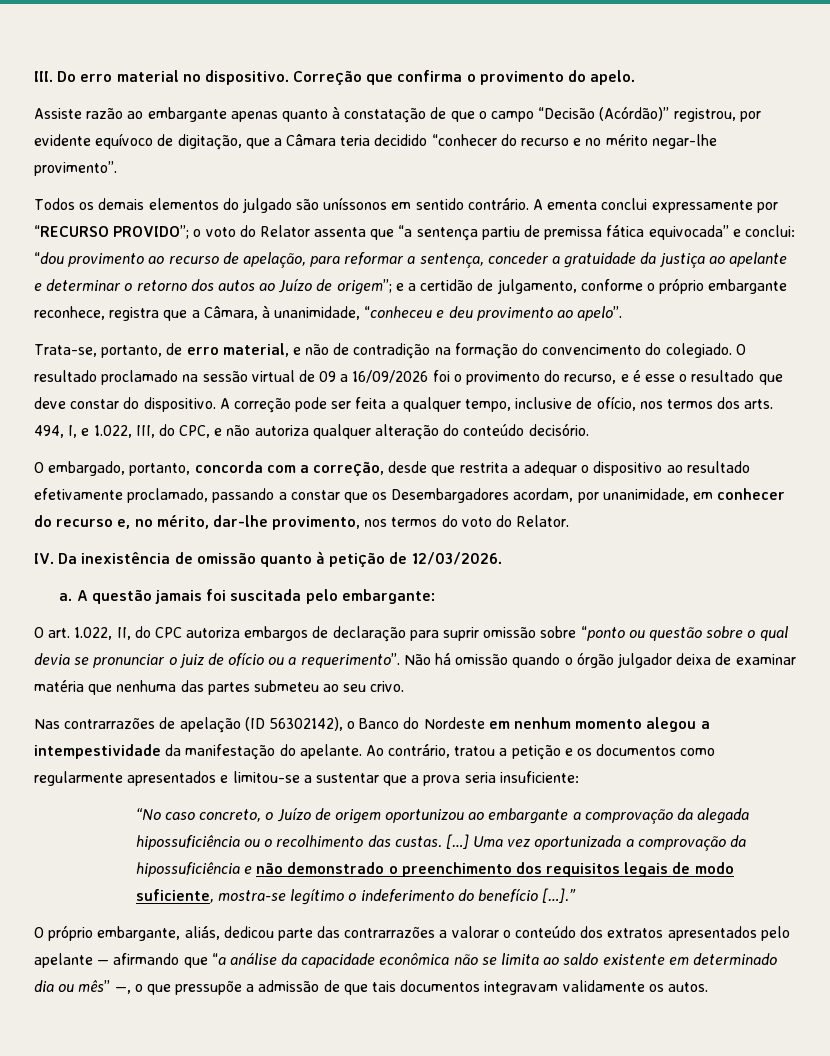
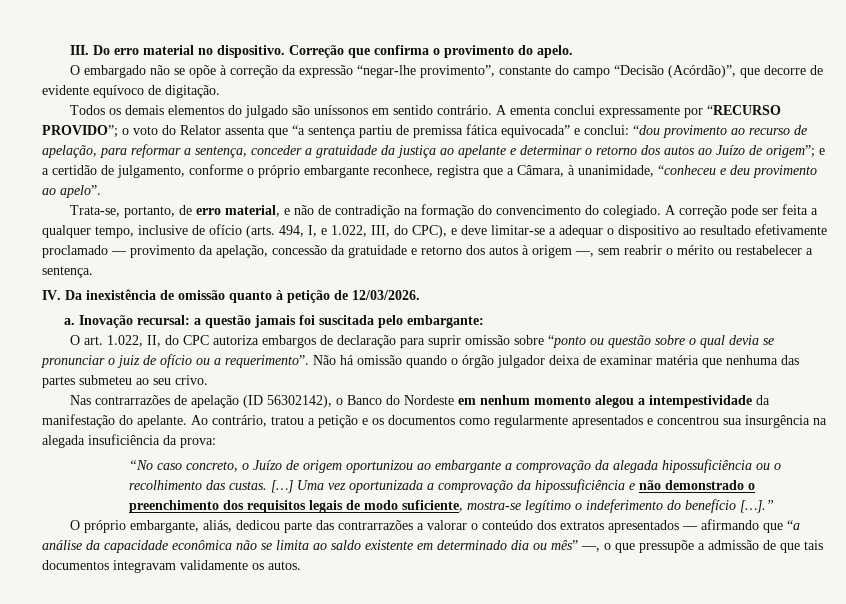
[34,106,761,123] [34,133,717,150] [34,161,117,176] Assiste razão ao embargante apenas quanto à constatação de que o campo “Decisão (Acórdão)” registrou, por evidente equívoco de digitação, que a Câmara teria decidido “conhecer do recurso e no mérito negar-lhe provimento”. -> [70,65,824,78] [42,85,220,98] O embargado não se opõe à correção da expressão “negar-lhe provimento”, constante do campo “Decisão (Acórdão)”, que decorre de evidente equívoco de digitação.
[735,344,746,355] [34,370,783,385] [34,397,216,412] O resultado proclamado na sessão virtual de 09 a 16/09/2026 foi o provimento do recurso, e é esse o resultado que deve constar do dispositivo. -> (662, 211) none
[596,396,774,411] ofício, nos termos dos arts. -> [209,224,275,238] ofício (arts.
[179,423,589,440] [34,461,508,476] CPC, e não autoriza qualquer alteração do conteúdo decisório. // O embargado, portanto, concorda com a correção, desde que restrita -> [412,225,545,238] CPC), e deve limitar-se
[127,488,786,503] [34,515,570,530] proclamado, passando a constar que os Desembargadores acordam, por unanimidade, em conhecer do recurso e, no mérito, dar-lhe provimento, nos termos do voto do Relator. -> [42,245,813,258] [42,266,93,278] proclamado — provimento da apelação, concessão da gratuidade e retorno dos autos à origem —, sem reabrir o mérito ou restabelecer a sentença.
[76,590,88,601] A -> [78,315,201,328] Inovação recursal: a
[232,771,579,786] limitou-se a sustentar que a prova seria insuficiente: -> [657,415,827,428] [42,434,216,448] concentrou sua insurgência na alegada insuficiência da prova:
[760,926,790,941] [34,953,93,968] pelo apelante -> (680, 526) none

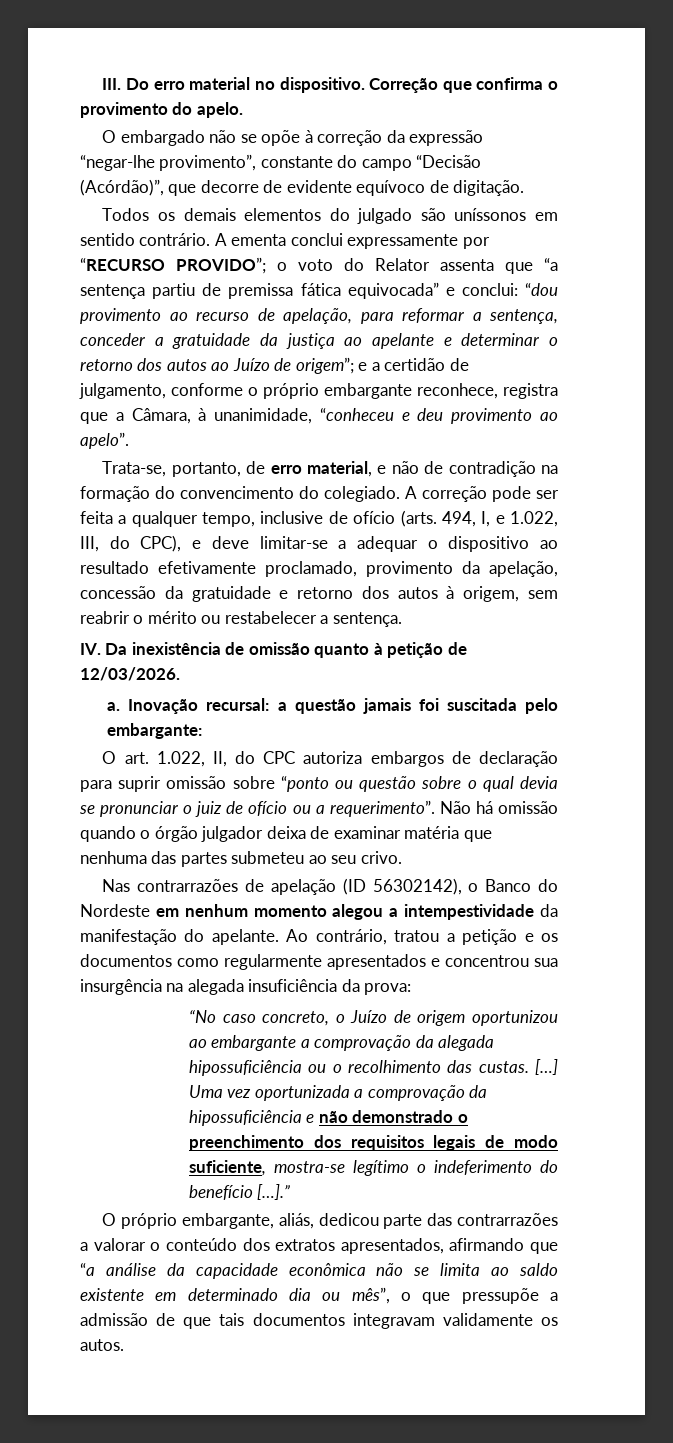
[42,245,127,258] proclamado — -> [265,561,357,577] proclamado,
[532,245,594,258] origem —, -> [463,586,520,602] origem,
[608,520,699,533] apresentados — -> [340,1238,444,1254] apresentados,
[551,540,600,552] mês” —, -> [351,1287,390,1304] mês”,

